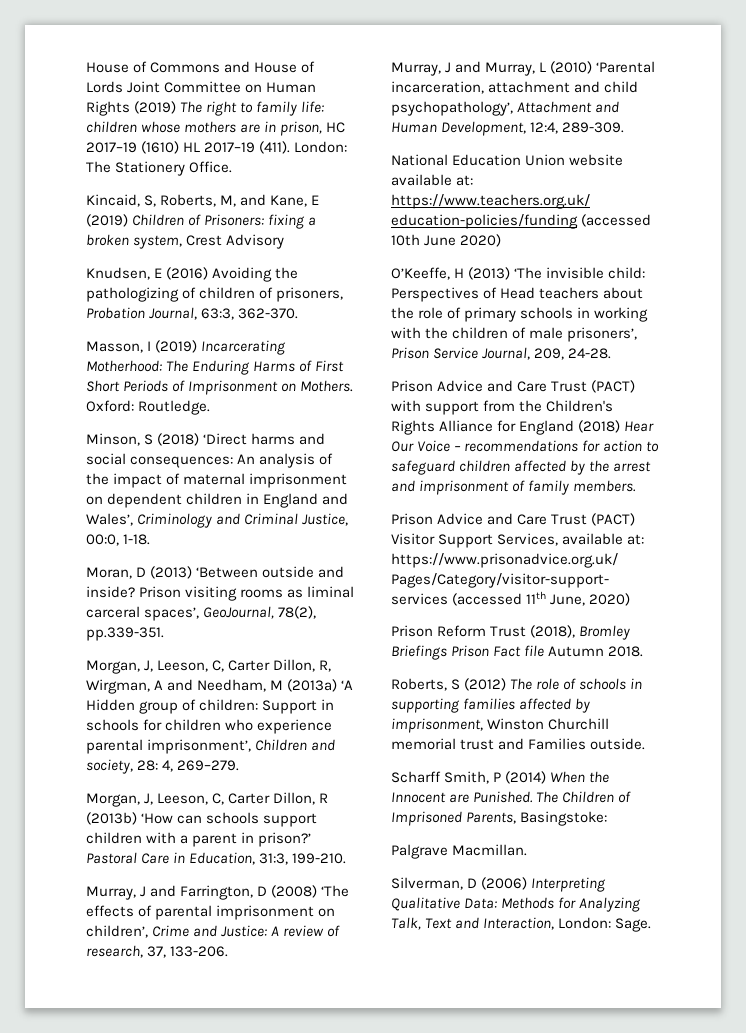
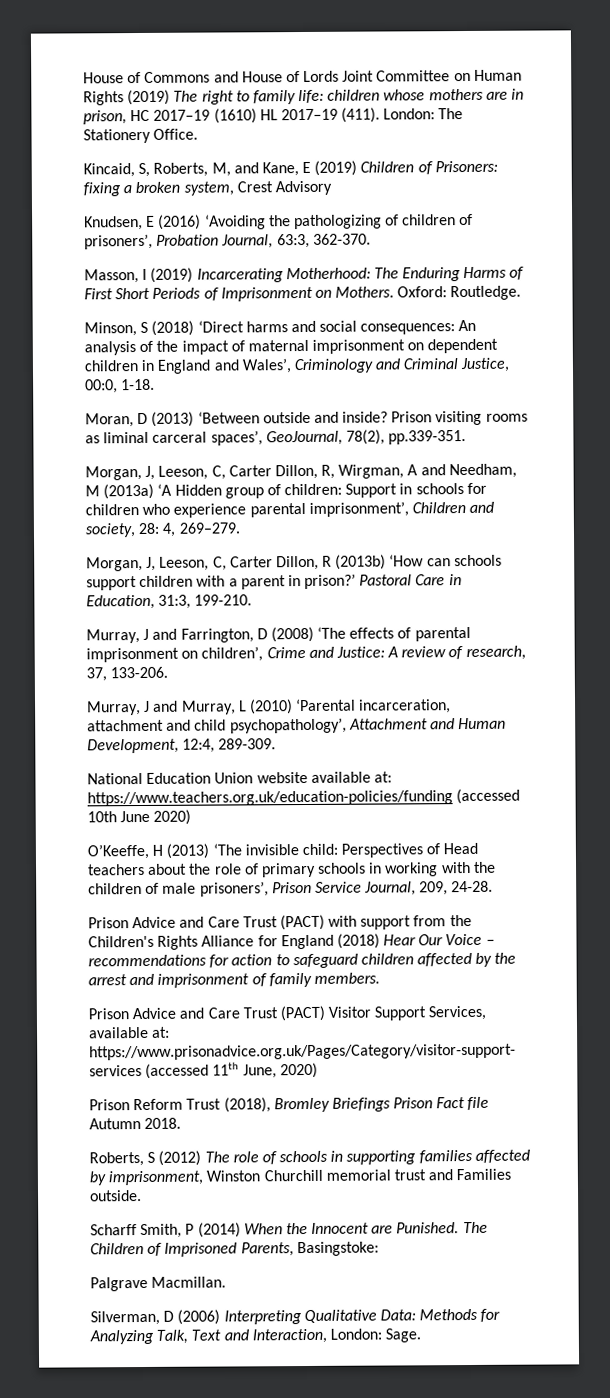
[212,267,273,282] Avoiding -> [204,214,266,230] ‘Avoiding
[276,287,344,302] prisoners, -> [84,233,153,250] prisoners’,

